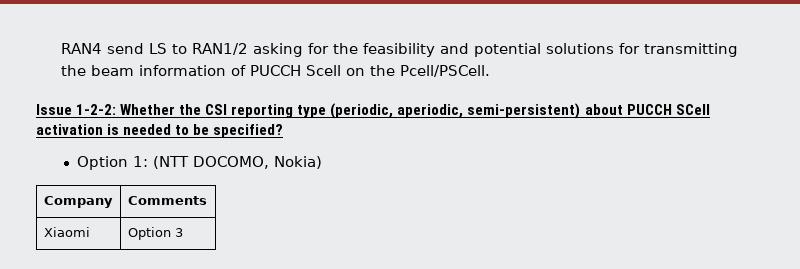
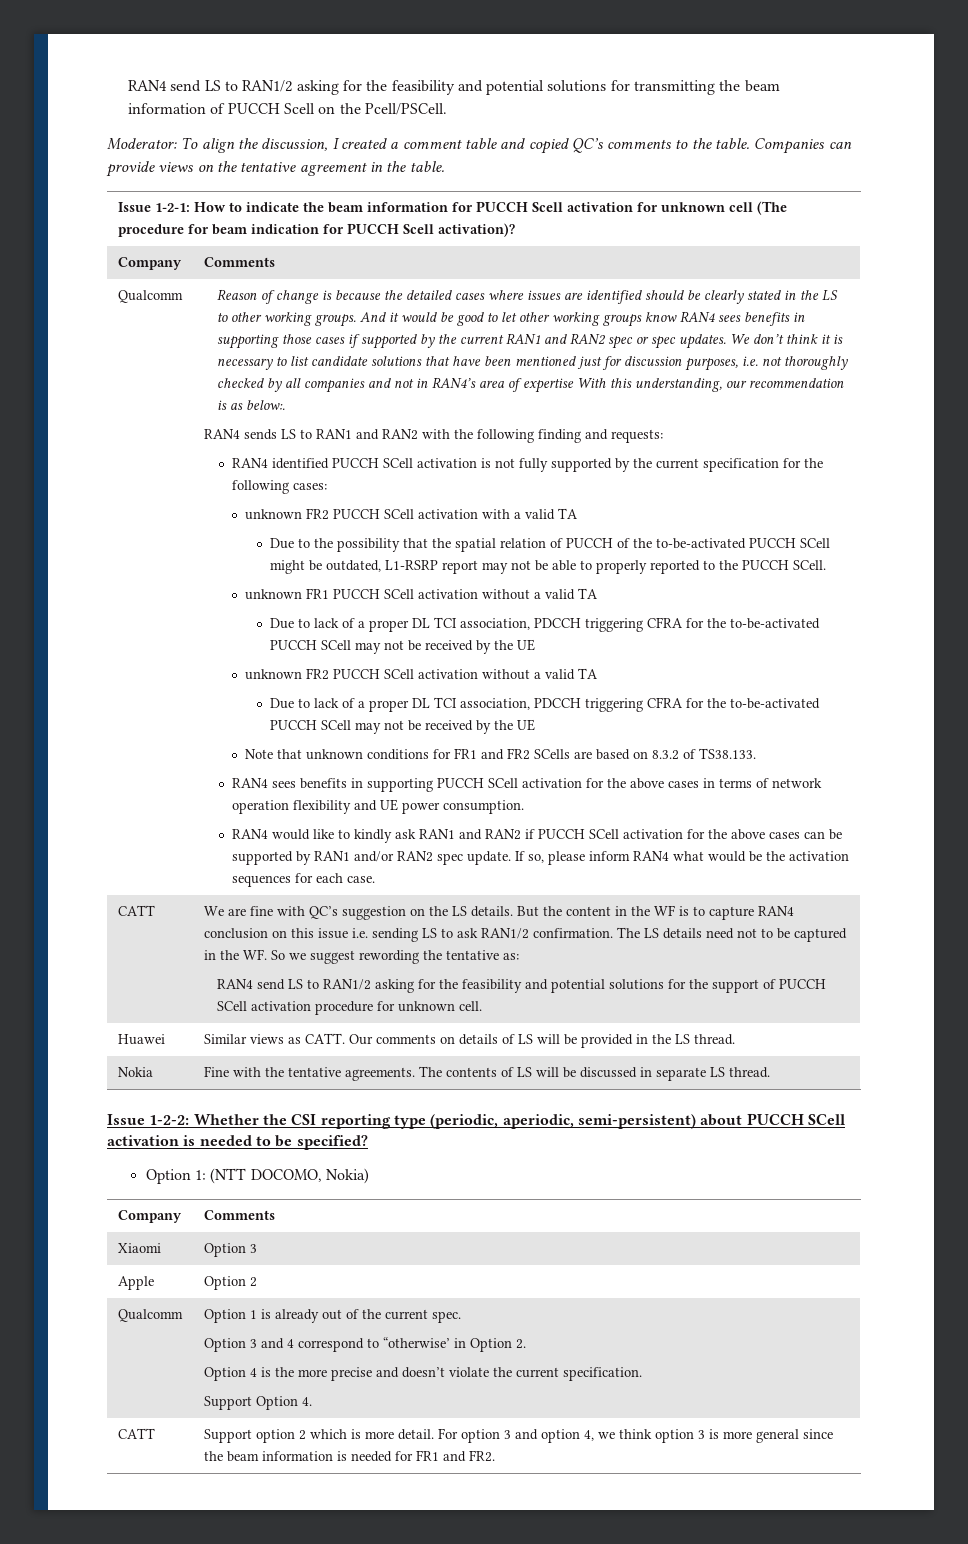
(491, 71) none -> [107,137,852,154] [106,161,445,177] [117,201,787,215] [117,223,515,237] [117,257,182,270] [203,257,275,267] [117,290,183,303] [216,289,838,304] [216,311,805,327] [216,333,843,349] [216,356,848,371] [216,377,844,393] [216,400,285,410] [203,429,663,443] [232,458,824,472] [232,480,328,494] [245,508,579,520] [270,538,831,552] [270,560,827,574] [245,588,599,600] [270,617,821,632] [270,639,536,654] [245,668,599,680] [270,697,821,712] [270,719,536,734] [245,748,757,760] [232,778,823,792] [232,799,525,814] [232,829,843,843] [232,851,850,865] [232,873,376,887] [117,905,155,916] [203,905,794,920] [203,927,847,942] [203,949,519,964] [216,979,826,993] [216,1001,482,1015] [117,1034,165,1045] [203,1033,735,1048] [117,1067,153,1077] [203,1066,770,1081] // Moderator: To align the discussion, I created a comment table and copied QC’s comments to the table. Companies can provide views on the tentative agreement in the table. // Issue 1-2-1: How to indicate the beam information for PUCCH Scell activation for unknown cell (The procedure for beam indication for PUCCH Scell activation)? // Company | Comments // Qualcomm | Reason of change is because the detailed cases where issues are identified should be clearly stated in the LS to other working groups. And it would be good to let other working groups know RAN4 sees benefits in supporting those cases if supported by the current RAN1 and RAN2 spec or spec updates. We don’t think it is necessary to list candidate solutions that have been mentioned just for discussion purposes, i.e. not thoroughly checked by all companies and not in RAN4’s area of expertise With this understanding, our recommendation is as below:. // RAN4 sends LS to RAN1 and RAN2 with the following finding and requests: // RAN4 identified PUCCH SCell activation is not fully supported by the current specification for the following cases: // unknown FR2 PUCCH SCell activation with a valid TA // Due to the possibility that the spatial relation of PUCCH of the to-be-activated PUCCH SCell might be outdated, L1-RSRP report may not be able to properly reported to the PUCCH SCell. // unknown FR1 PUCCH SCell activation without a valid TA // Due to lack of a proper DL TCI association, PDCCH triggering CFRA for the to-be-activated PUCCH SCell may not be received by the UE // unknown FR2 PUCCH SCell activation without a valid TA // Due to lack of a proper DL TCI association, PDCCH triggering CFRA for the to-be-activated PUCCH SCell may not be received by the UE // Note that unknown conditions for FR1 and FR2 SCells are based on 8.3.2 of TS38.133. // RAN4 sees benefits in supporting PUCCH SCell activation for the above cases in terms of network operation flexibility and UE power consumption. // RAN4 would like to kindly ask RAN1 and RAN2 if PUCCH SCell activation for the above cases can be supported by RAN1 and/or RAN2 spec update. If so, please inform RAN4 what would be the activation sequences for each case. // CATT | We are fine with QC’s suggestion on the LS details. But the content in the WF is to capture RAN4 conclusion on this issue i.e. sending LS to ask RAN1/2 confirmation. The LS details need not to be captured in the WF. So we suggest rewording the tentative as: // RAN4 send LS to RAN1/2 asking for the feasibility and potential solutions for the support of PUCCH SCell activation procedure for unknown cell. // Huawei | Similar views as CATT. Our comments on details of LS will be provided in the LS thread. // Nokia | Fine with the tentative agreements. The contents of LS will be discussed in separate LS thread.
(183, 232) none -> [117,1276,154,1290] [203,1276,257,1290] [117,1309,183,1322] [203,1309,461,1323] [203,1337,526,1352] [203,1367,642,1381] [203,1396,312,1410] [117,1428,155,1439] [203,1428,833,1443] [203,1450,495,1462] // Apple | Option 2 // Qualcomm | Option 1 is already out of the current spec. // Option 3 and 4 correspond to “otherwise’ in Option 2. // Option 4 is the more precise and doesn’t violate the current specification. // Support Option 4. // CATT | Support option 2 which is more detail. For option 3 and option 4, we think option 3 is more general since the beam information is needed for FR1 and FR2.

